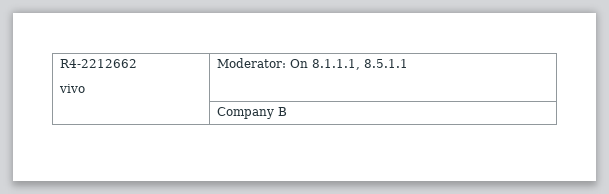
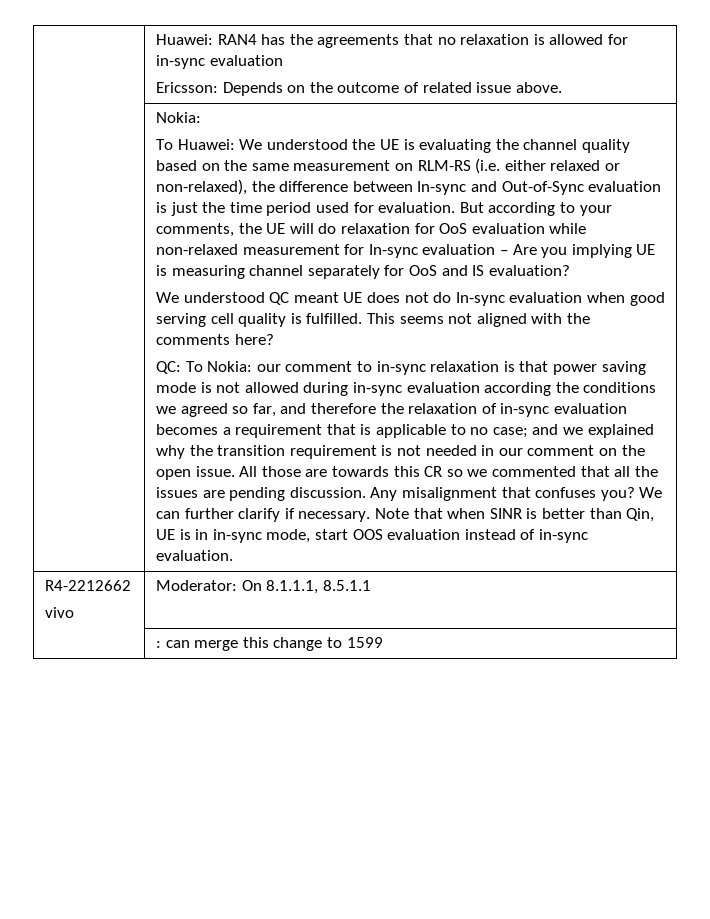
(60, 63) none -> [156,34,628,48] [156,55,283,69] [156,82,562,96] [156,112,202,123] [156,139,630,153] [156,158,620,174] [156,179,662,195] [156,202,612,216] [156,223,587,237] [156,244,656,258] [156,265,570,279] [156,292,665,306] [156,313,590,327] [156,334,274,345] [156,361,646,375] [156,382,657,396] [156,403,627,417] [156,424,654,438] [156,445,645,459] [156,466,658,480] [156,487,663,501] [156,508,655,522] [156,529,588,543] [156,550,234,561] | Huawei: RAN4 has the agreements that no relaxation is allowed for in-sync evaluation // Ericsson: Depends on the outcome of related issue above. // | Nokia: // To Huawei: We understood the UE is evaluating the channel quality based on the same measurement on RLM-RS (i.e. either relaxed or non-relaxed), the difference between In-sync and Out-of-Sync evaluation is just the time period used for evaluation. But according to your comments, the UE will do relaxation for OoS evaluation while non-relaxed measurement for In-sync evaluation – Are you implying UE is measuring channel separately for OoS and IS evaluation? // We understood QC meant UE does not do In-sync evaluation when good serving cell quality is fulfilled. This seems not aligned with the comments here? // QC: To Nokia: our comment to in-sync relaxation is that power saving mode is not allowed during in-sync evaluation according the conditions we agreed so far, and therefore the relaxation of in-sync evaluation becomes a requirement that is applicable to no case; and we explained why the transition requirement is not needed in our comment on the open issue. All those are towards this CR so we commented that all the issues are pending discussion. Any misalignment that confuses you? We can further clarify if necessary. Note that when SINR is better than Qin, UE is in in-sync mode, start OOS evaluation instead of in-sync evaluation. //
[217,107,288,119] Company B -> [156,637,383,651] : can merge this change to 1599

